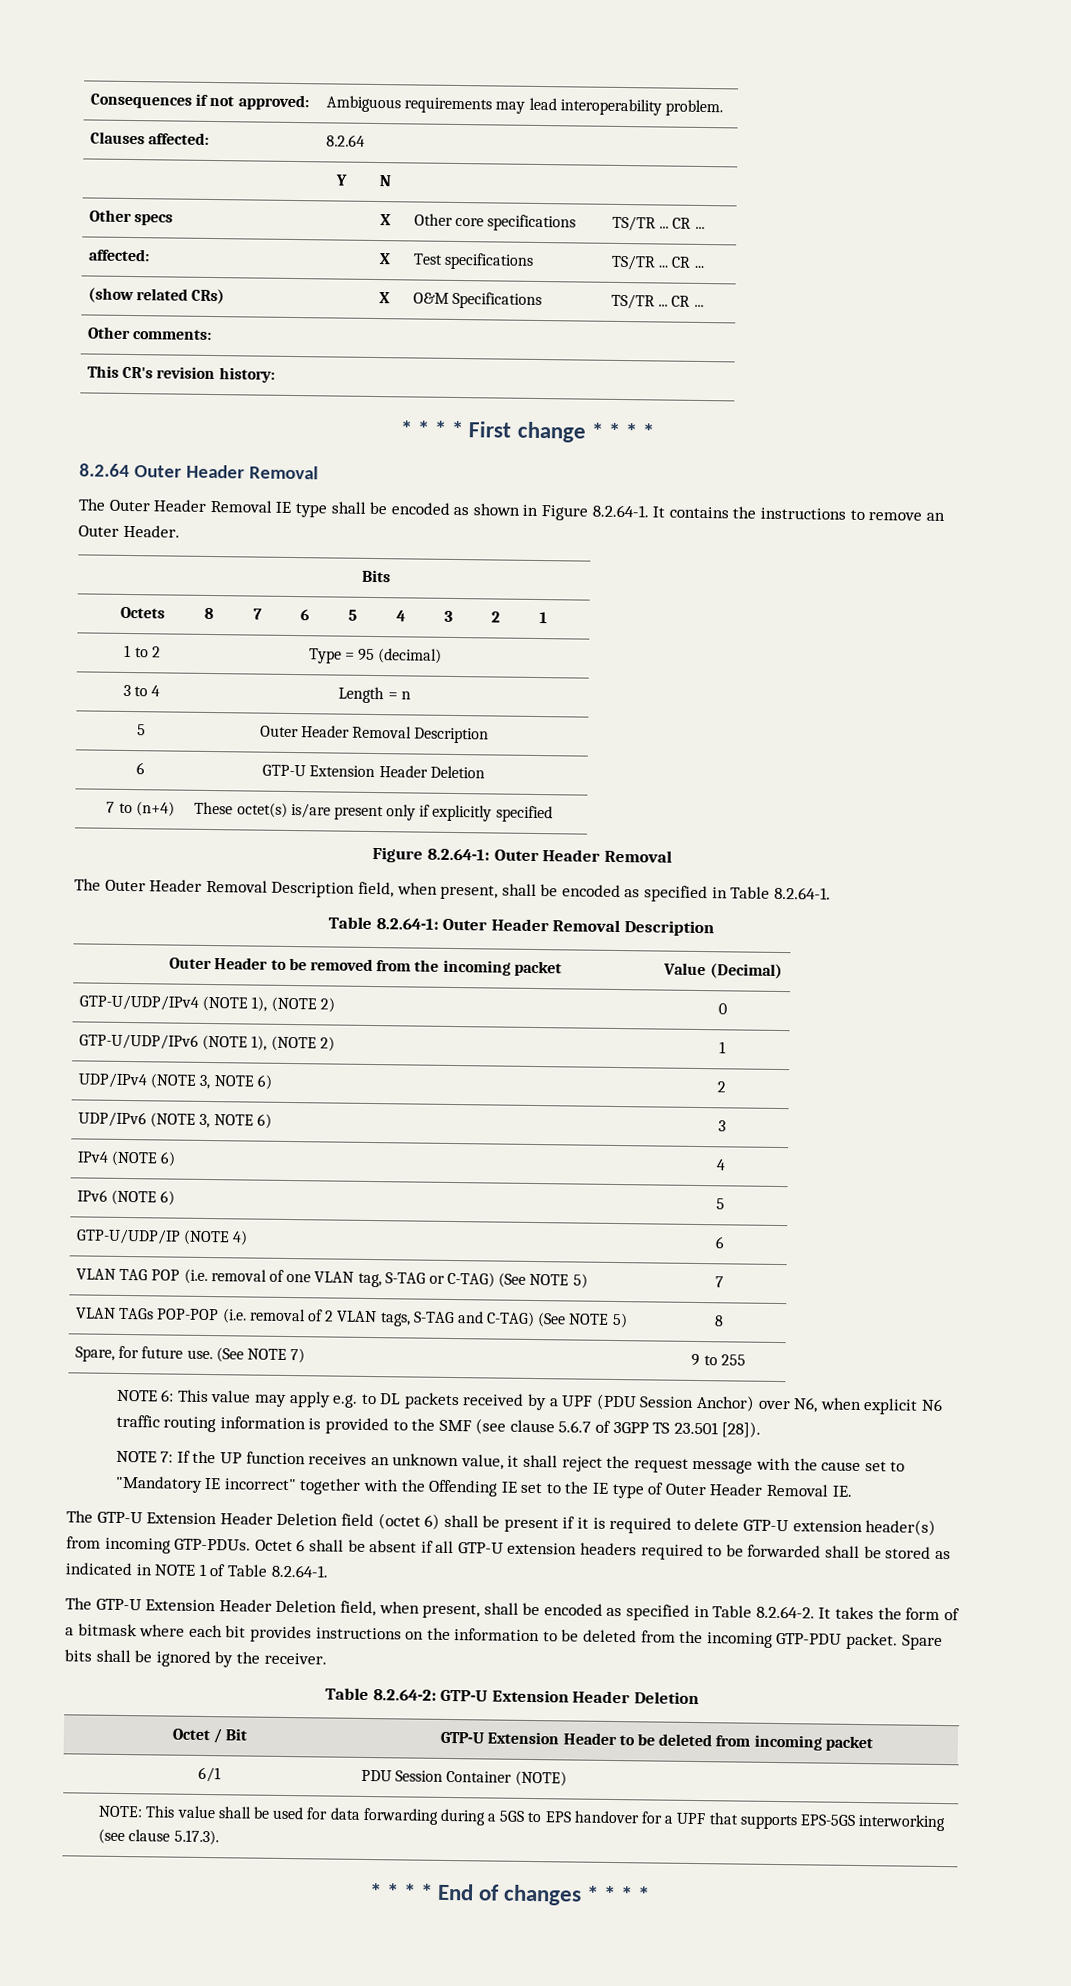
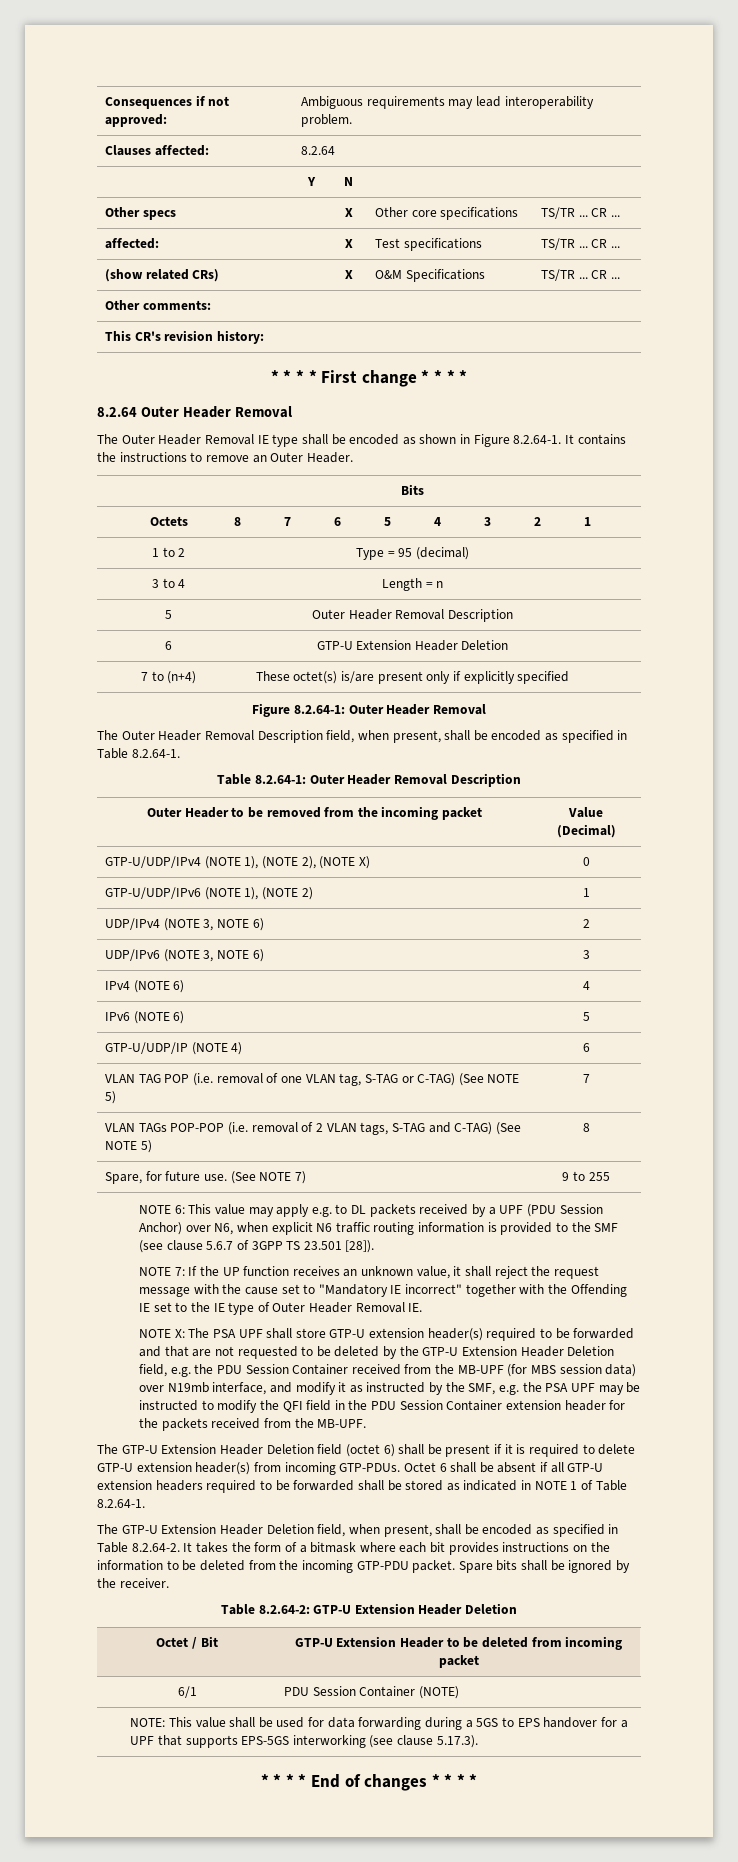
[319,997,335,1013] 2) -> [301,856,370,869] 2), (NOTE X)
(853, 1491) none -> [138,1328,635,1341] [138,1346,615,1359] [138,1364,637,1377] [138,1382,641,1395] [138,1400,626,1413] [138,1418,367,1431] // NOTE X: The PSA UPF shall store GTP-U extension header(s) required to be forwarded and that are not requested to be deleted by the GTP-U Extension Header Deletion field, e.g. the PDU Session Container received from the MB-UPF (for MBS session data) over N19mb interface, and modify it as instructed by the SMF, e.g. the PSA UPF may be instructed to modify the QFI field in the PDU Session Container extension header for the packets received from the MB-UPF.

